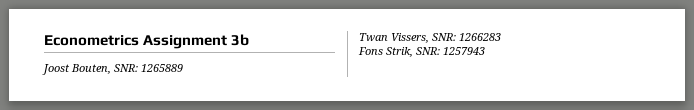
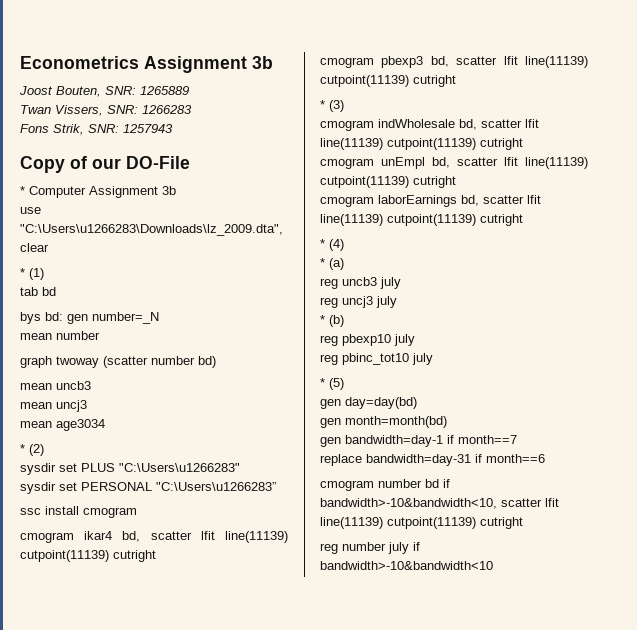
(485, 51) none -> [20,156,190,173] [20,186,176,198] [20,207,41,214] [20,224,283,236] [20,243,49,252] [20,268,44,280] [20,287,56,296] [20,312,159,324] [20,331,100,340] [20,356,216,368] [20,381,91,390] [20,400,87,412] [20,419,105,431] [20,444,44,456] [20,463,240,475] [20,482,276,494] [20,506,137,518] [20,531,288,543] [20,550,156,562] [320,56,588,68] [320,75,456,87] [320,100,344,112] [320,119,539,131] [320,138,523,150] [320,157,588,169] [320,176,456,188] [320,195,541,207] [320,214,523,226] [320,239,344,251] [320,258,344,270] [320,277,401,289] [320,296,397,308] [320,315,344,327] [320,334,415,346] [320,353,433,365] [320,378,344,390] [320,397,417,409] [320,416,447,428] [320,435,517,447] [320,454,545,466] [320,479,450,491] [320,498,559,509] [320,517,523,529] [320,542,420,554] [320,561,493,570] // Copy of our DO-File // * Computer Assignment 3b // use "C:\Users\u1266283\Downloads\lz_2009.dta", clear // * (1) // tab bd // bys bd: gen number=_N // mean number // graph twoway (scatter number bd) // mean uncb3 // mean uncj3 // mean age3034 // * (2) // sysdir set PLUS "C:\Users\u1266283" // sysdir set PERSONAL "C:\Users\u1266283” // ssc install cmogram // cmogram ikar4 bd, scatter lfit line(11139) cutpoint(11139) cutright // cmogram pbexp3 bd, scatter lfit line(11139) cutpoint(11139) cutright // * (3) // cmogram indWholesale bd, scatter lfit line(11139) cutpoint(11139) cutright // cmogram unEmpl bd, scatter lfit line(11139) cutpoint(11139) cutright // cmogram laborEarnings bd, scatter lfit line(11139) cutpoint(11139) cutright // * (4) // * (a) // reg uncb3 july // reg uncj3 july // * (b) // reg pbexp10 july // reg pbinc_tot10 july // * (5) // gen day=day(bd) // gen month=month(bd) // gen bandwidth=day-1 if month==7 // replace bandwidth=day-31 if month==6 // cmogram number bd if bandwidth>-10&bandwidth<10, scatter lfit line(11139) cutpoint(11139) cutright // reg number july if bandwidth>-10&bandwidth<10

